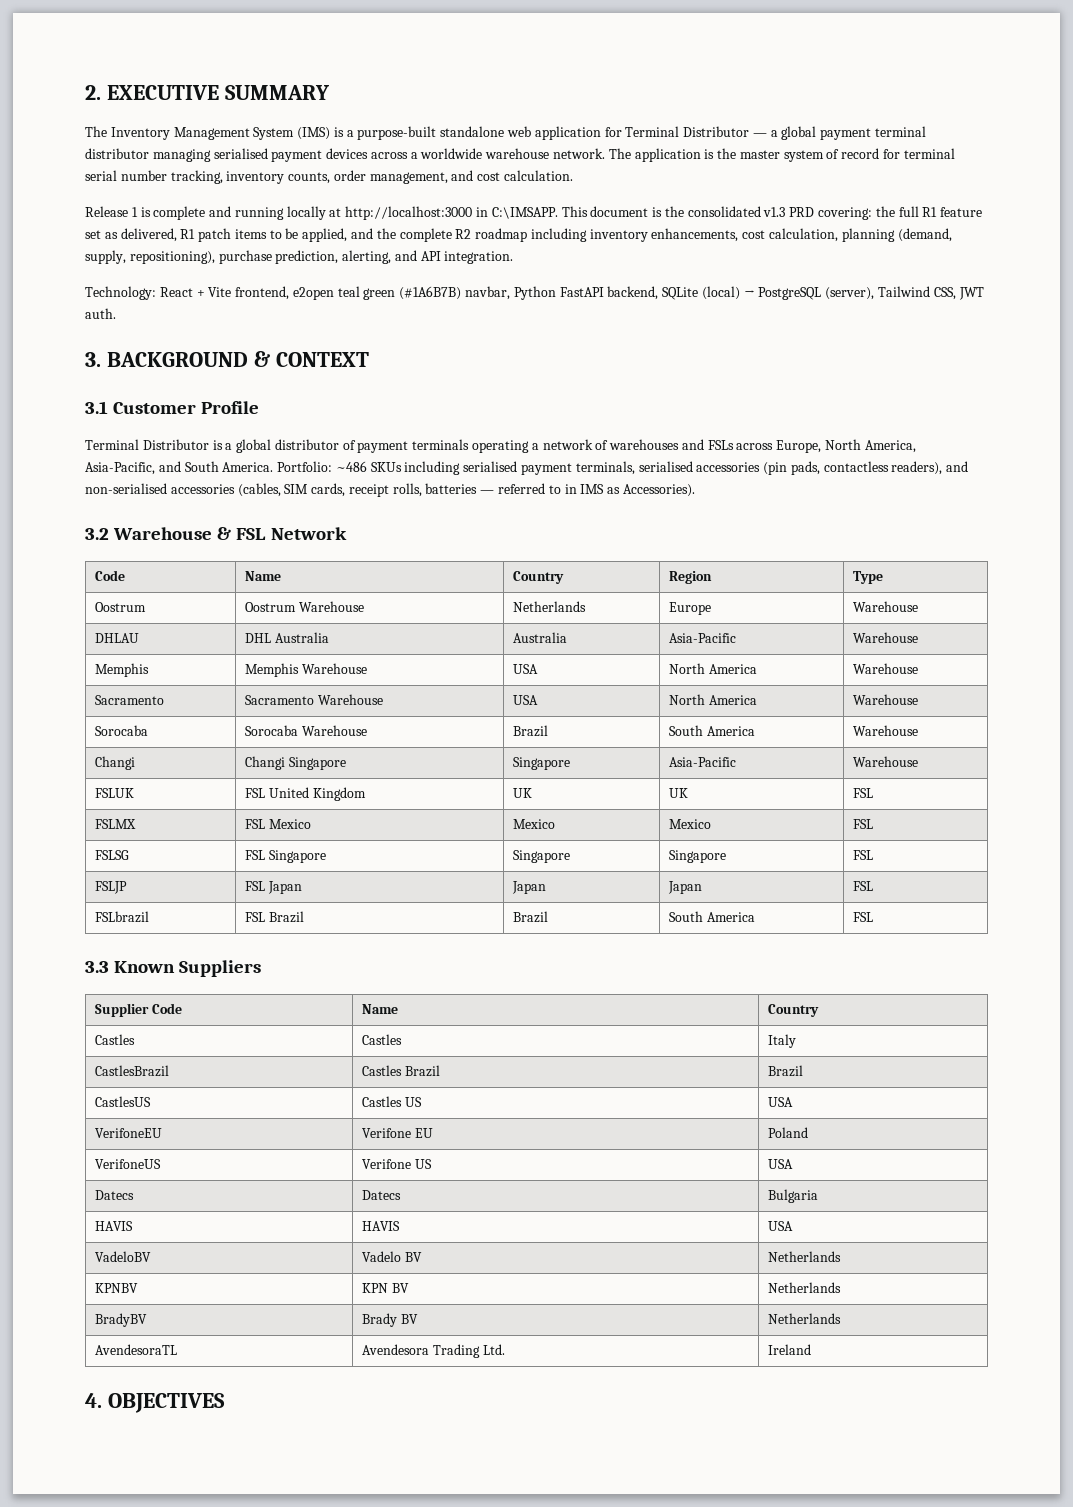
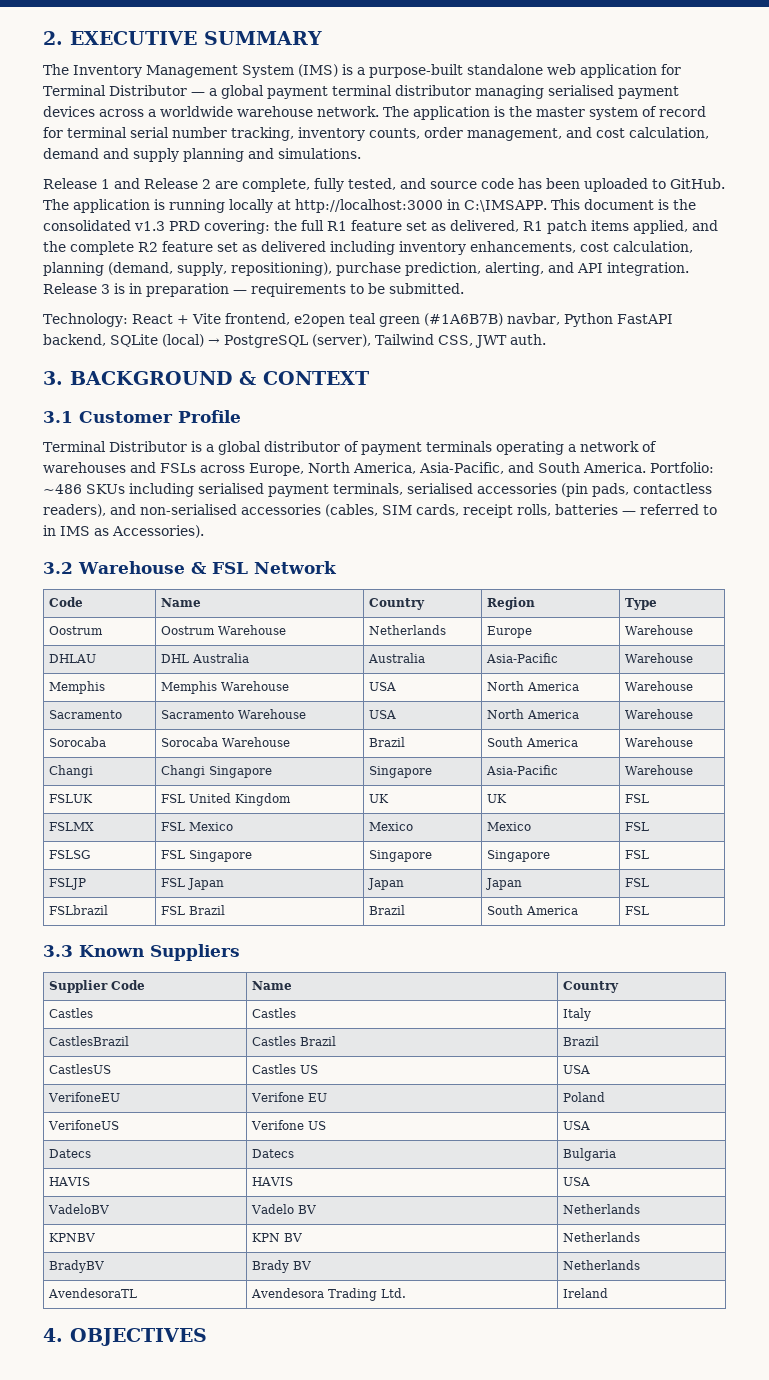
[504,170,574,181] [85,206,232,220] calculation. // Release 1 is complete and -> [629,127,709,139] [43,148,361,162] [43,178,725,192] [43,199,165,213] calculation, demand and supply planning and simulations. // Release 1 and Release 2 are complete, fully tested, and source code has been uploaded to GitHub. The application is
[269,228,299,239] to be -> (629, 225) none
[475,228,528,242] roadmap -> [162,241,326,252] feature set as delivered
(514, 257) none -> [43,283,464,297] Release 3 is in preparation — requirements to be submitted.

